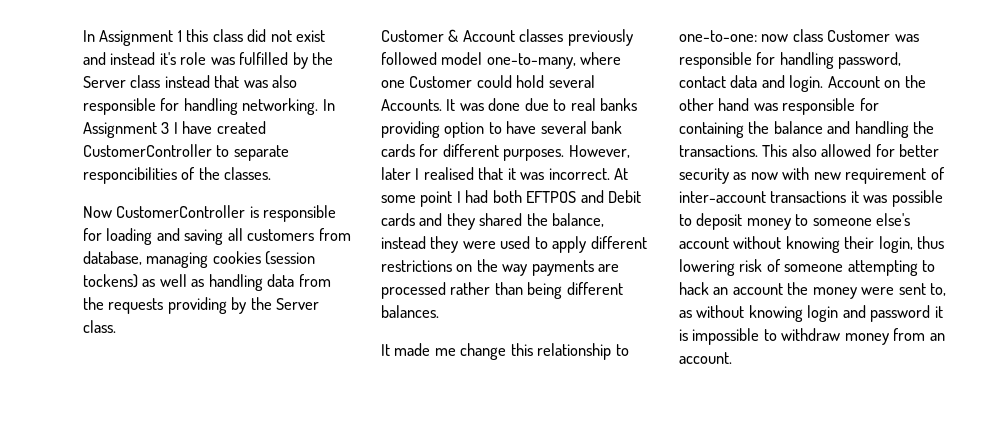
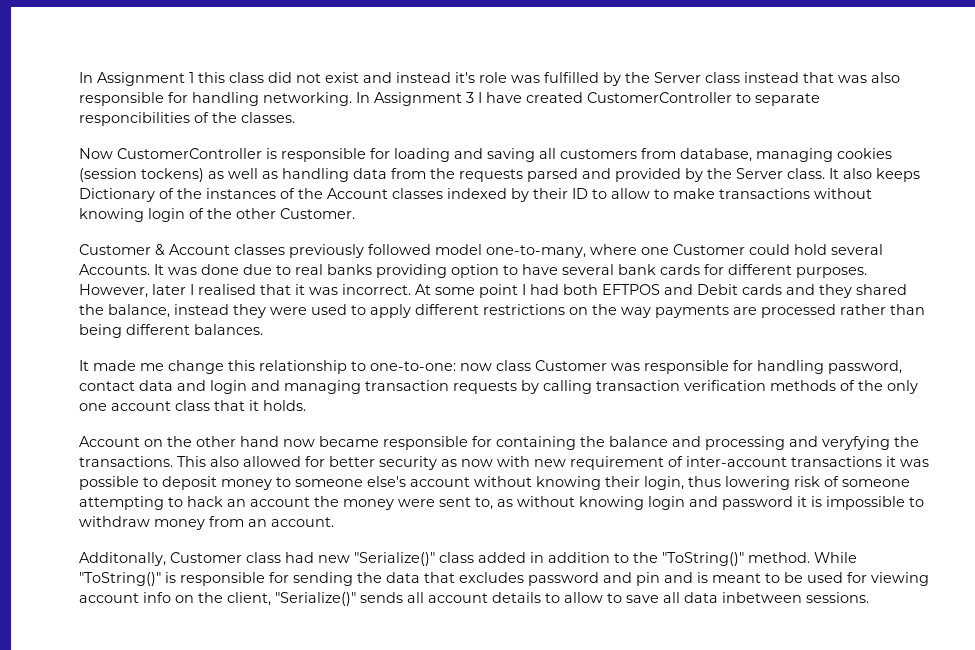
[167,297,227,314] providing -> [527,168,681,182] parsed and provided
(116, 326) none -> [829,168,920,182] [79,188,872,202] [79,208,355,222] It also keeps Dictionary of the instances of the Account classes indexed by their ID to allow to make transactions without knowing login of the other Customer.
[789,75,824,92] login. -> [210,380,918,394] [79,400,306,411] login and managing transaction requests by calling transaction verification methods of the only one account class that it holds. //
[753,103,778,111] was -> [283,436,379,447] now became
[854,121,909,138] handling -> [705,436,890,450] processing and veryfying
(732, 358) none -> [79,552,857,566] [79,572,929,586] [79,592,869,606] // Additonally, Customer class had new "Serialize()" class added in addition to the "ToString()" method. While "ToString()" is responsible for sending the data that excludes password and pin and is meant to be used for viewing account info on the client, "Serialize()" sends all account details to allow to save all data inbetween sessions.

